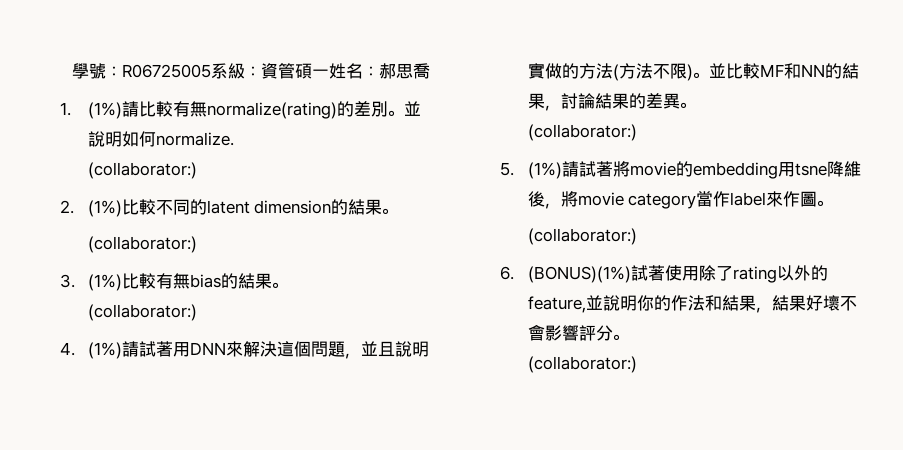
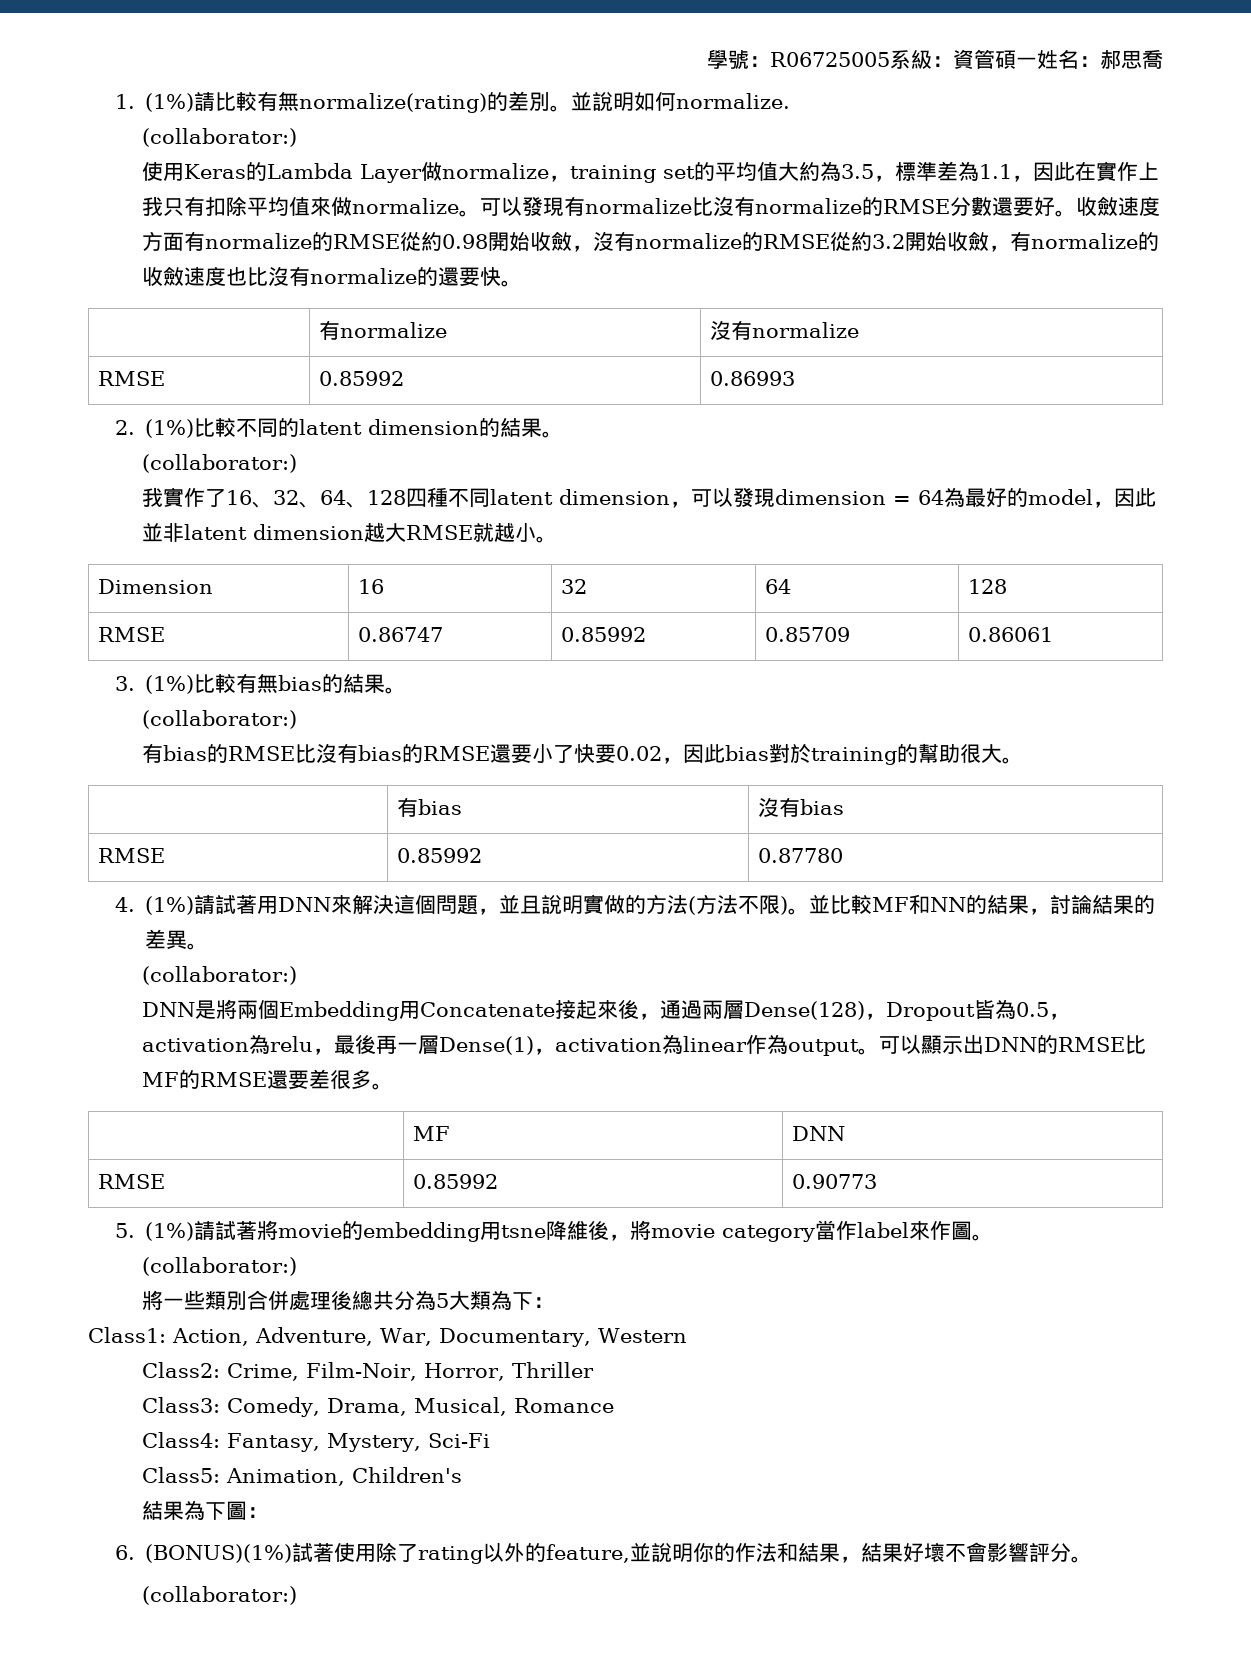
(197, 170) none -> [142,161,1160,183] [142,196,1161,217] [142,231,1160,252] [142,266,523,287] [319,320,448,340] [710,320,860,340] [98,371,166,386] [319,371,405,386] [710,371,796,386] // 使用Keras的Lambda Layer做normalize，training set的平均值大約為3.5，標準差為1.1，因此在實作上我只有扣除平均值來做normalize。可以發現有normalize比沒有normalize的RMSE分數還要好。收斂速度方面有normalize的RMSE從約0.98開始收斂，沒有normalize的RMSE從約3.2開始收斂，有normalize的收斂速度也比沒有normalize的還要快。 // | 有normalize | 沒有normalize // RMSE | 0.85992 | 0.86993
(197, 244) none -> [142,487,1157,508] [142,522,558,543] [98,579,214,594] [358,579,385,594] [561,579,588,594] [765,579,792,594] [968,579,1008,594] [98,627,166,642] [358,627,444,642] [561,627,647,642] [765,627,851,642] [968,627,1054,642] // 我實作了16、32、64、128四種不同latent dimension，可以發現dimension = 64為最好的model，因此並非latent dimension越大RMSE就越小。 // Dimension | 16 | 32 | 64 | 128 // RMSE | 0.86747 | 0.85992 | 0.85709 | 0.86061
(197, 312) none -> [142,743,1024,765] [397,797,463,817] [758,797,845,817] [98,848,166,863] [397,848,483,863] [758,848,844,863] // 有bias的RMSE比沒有bias的RMSE還要小了快要0.02，因此bias對於training的幫助很大。 // | 有bias | 沒有bias // RMSE | 0.85992 | 0.87780
(637, 132) none -> [142,999,1071,1021] [142,1034,1147,1056] [142,1069,394,1090] [413,1126,451,1141] [792,1126,846,1141] [98,1174,166,1189] [413,1174,499,1189] [792,1174,878,1189] // DNN是將兩個Embedding用Concatenate接起來後，通過兩層Dense(128)，Dropout皆為0.5，activation為relu，最後再一層Dense(1)，activation為linear作為output。可以顯示出DNN的RMSE比MF的RMSE還要差很多。 // | MF | DNN // RMSE | 0.85992 | 0.90773
(637, 236) none -> [142,1290,555,1311] [88,1327,687,1347] [142,1362,594,1381] [142,1397,615,1417] [142,1432,490,1452] [142,1467,463,1486] [142,1500,269,1520] // 將一些類別合併處理後總共分為5大類為下： // Class1: Action, Adventure, War, Documentary, Western // Class2: Crime, Film-Noir, Horror, Thriller // Class3: Comedy, Drama, Musical, Romance // Class4: Fantasy, Mystery, Sci-Fi // Class5: Animation, Children's // 結果為下圖：

